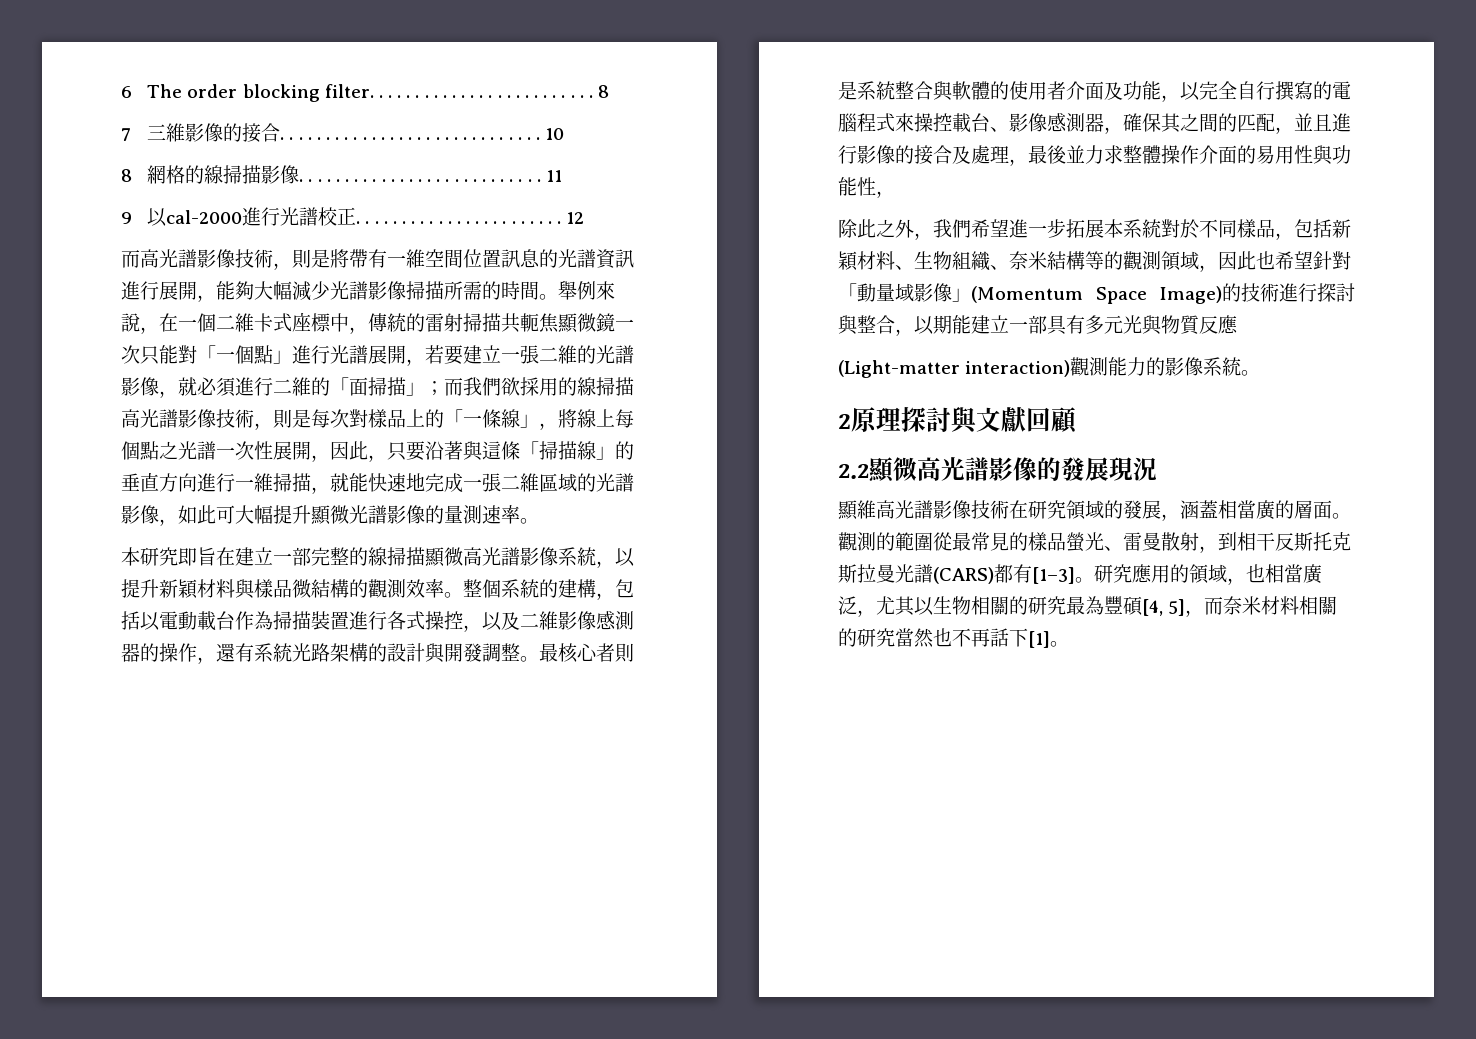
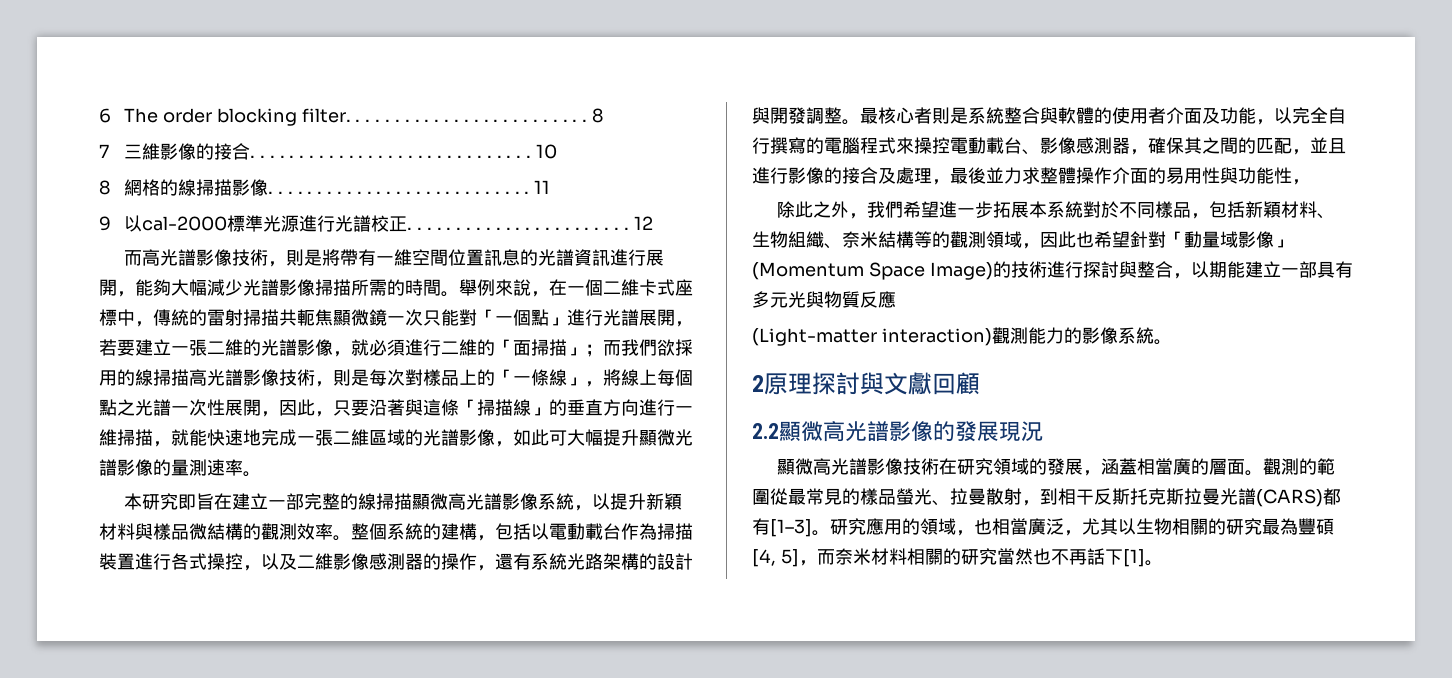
(243, 217) none -> [227,215,300,232] 標準光源
(952, 122) none -> [950,137,986,154] 電動
[857,500,876,519] 維 -> [795,458,814,475] 微
[1123,532,1142,551] 雷 -> [950,488,968,505] 拉

